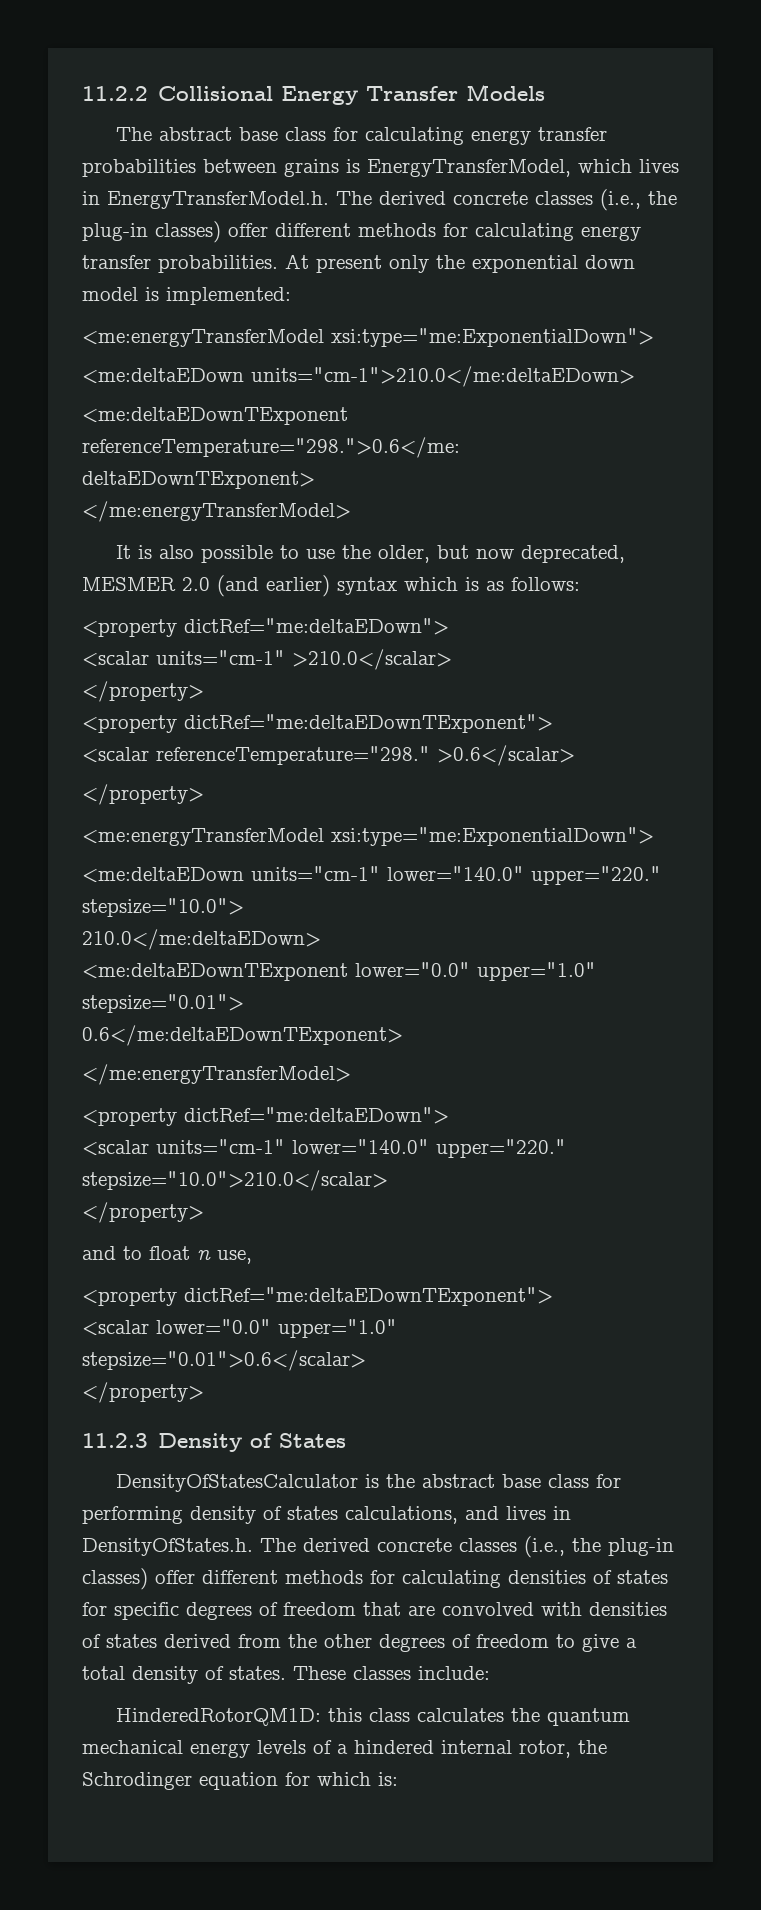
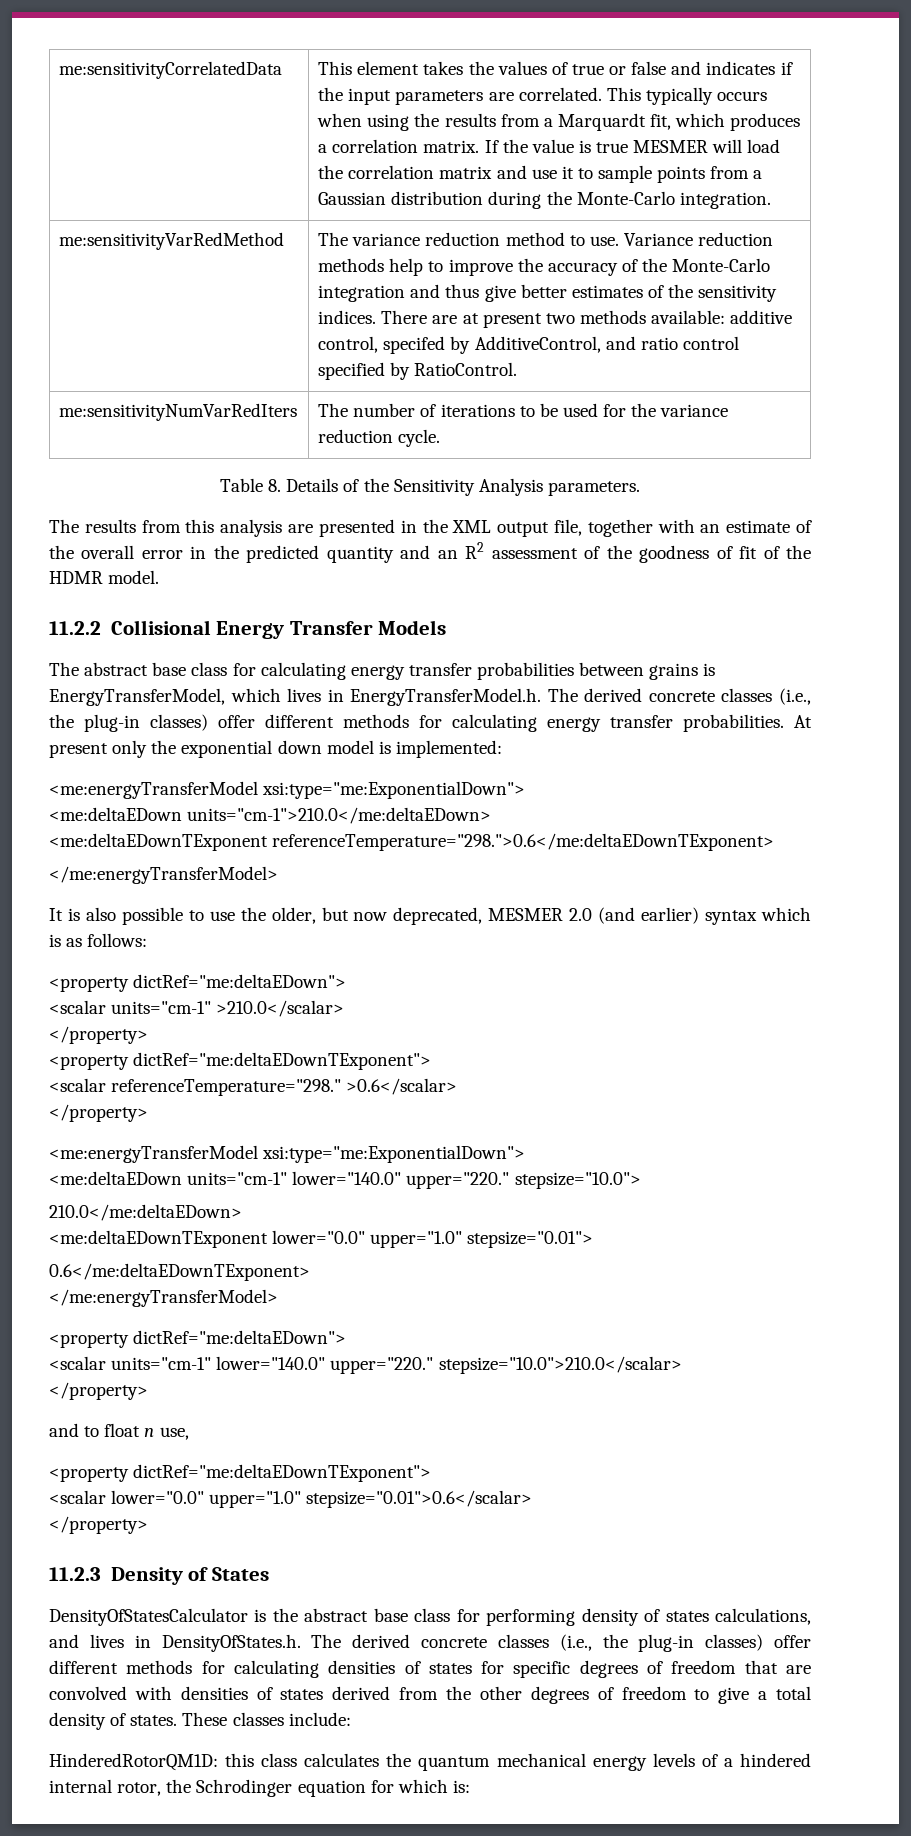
(82, 93) none -> [59,61,283,79] [318,61,793,75] [318,87,768,105] [317,113,801,131] [318,139,781,153] [318,165,763,183] [318,191,771,209] [59,232,285,250] [318,232,774,246] [318,258,771,276] [318,284,778,302] [318,310,793,328] [318,336,739,354] [318,362,518,380] [59,403,298,421] [318,403,729,417] [318,429,441,447] [220,478,640,496] [49,519,812,537] [49,542,812,563] [49,570,160,584] me:sensitivityCorrelatedData | This element takes the values of true or false and indicates if the input parameters are correlated. This typically occurs when using the results from a Marquardt fit, which produces a correlation matrix. If the value is true MESMER will load the correlation matrix and use it to sample points from a Gaussian distribution during the Monte-Carlo integration. // me:sensitivityVarRedMethod | The variance reduction method to use. Variance reduction methods help to improve the accuracy of the Monte-Carlo integration and thus give better estimates of the sensitivity indices. There are at present two methods available: additive control, specifed by AdditiveControl, and ratio control specified by RatioControl. // me:sensitivityNumVarRedIters | The number of iterations to be used for the variance reduction cycle. // Table 8. Details of the Sensitivity Analysis parameters. // The results from this analysis are presented in the XML output file, together with an estimate of the overall error in the predicted quantity and an R2 assessment of the goodness of fit of the HDMR model. //

